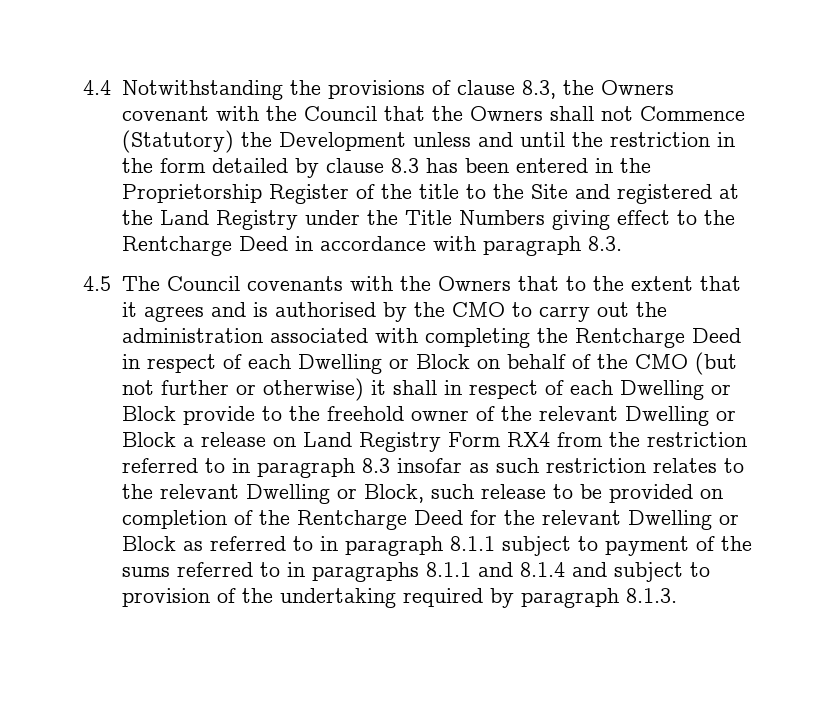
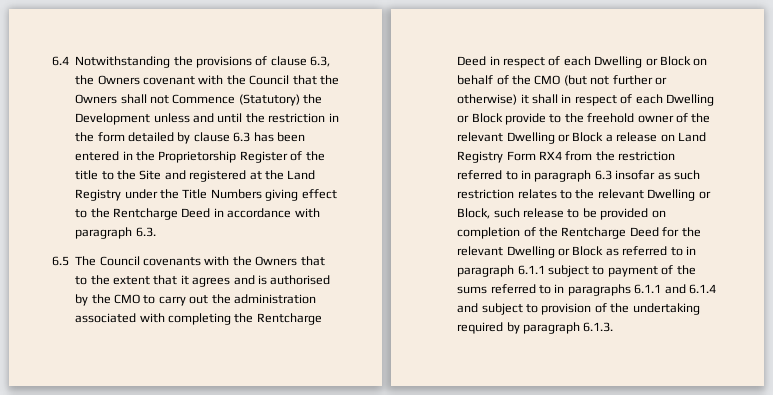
[83,80,111,95] 4.4 -> [52,56,69,66] 6.4
[521,80,556,99] 8.3, -> [310,56,331,67] 6.3,
[390,158,419,173] 8.3 -> [233,132,251,142] 6.3
[587,236,622,251] [83,276,111,291] 8.3. // 4.5 -> [135,227,156,237] [52,256,69,266] 6.3. // 6.5
[361,458,390,473] 8.3 -> [594,170,612,180] 6.3
[449,536,495,551] 8.1.1 -> [517,265,545,275] 6.1.1
[425,562,565,577] 8.1.1 and 8.1.4 -> [634,284,716,294] 6.1.1 and 6.1.4
[625,588,677,603] 8.1.3. -> [583,322,614,332] 6.1.3.

